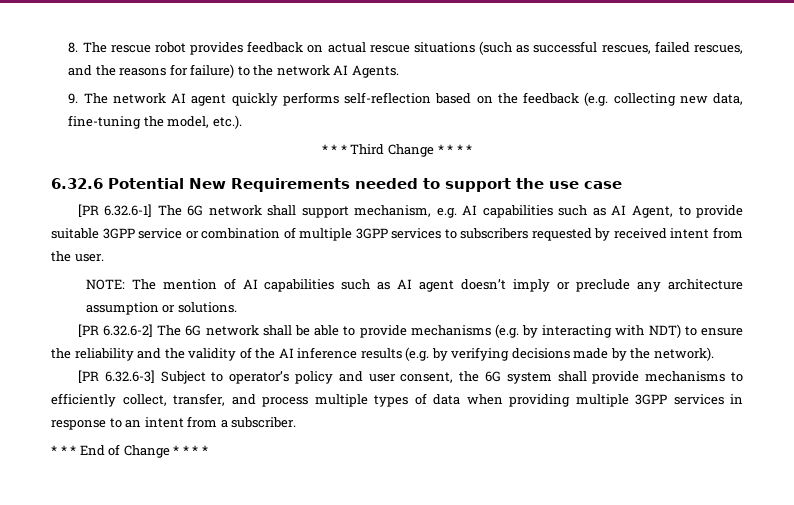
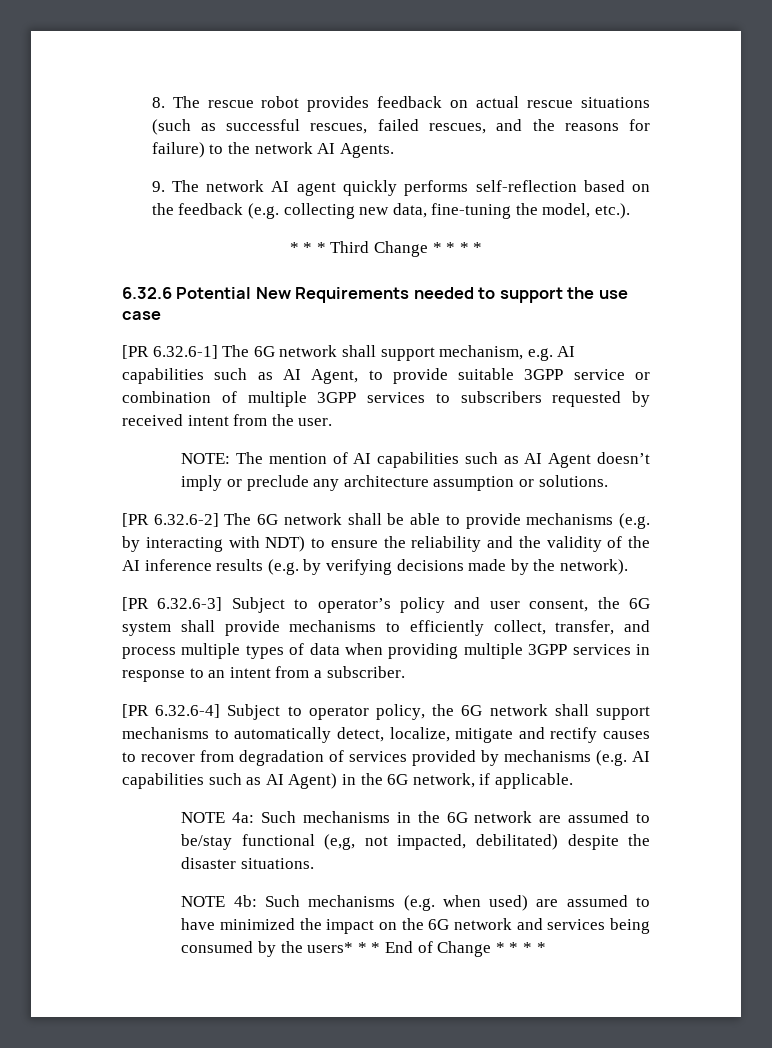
[419,280,455,292] agent -> [548,453,592,468] Agent
[51,445,57,455] * -> [122,704,650,720] [122,727,650,743] [122,750,650,766] [122,773,573,789] [181,811,650,823] [181,834,650,850] [181,857,315,869] [181,895,651,911] [181,918,650,934] [181,941,354,957] [PR 6.32.6-4] Subject to operator policy, the 6G network shall support mechanisms to automatically detect, localize, mitigate and rectify causes to recover from degradation of services provided by mechanisms (e.g. AI capabilities such as AI Agent) in the 6G network, if applicable. // NOTE 4a: Such mechanisms in the 6G network are assumed to be/stay functional (e,g, not impacted, debilitated) despite the disaster situations. // NOTE 4b: Such mechanisms (e.g. when used) are assumed to have minimized the impact on the 6G network and services being consumed by the users*

